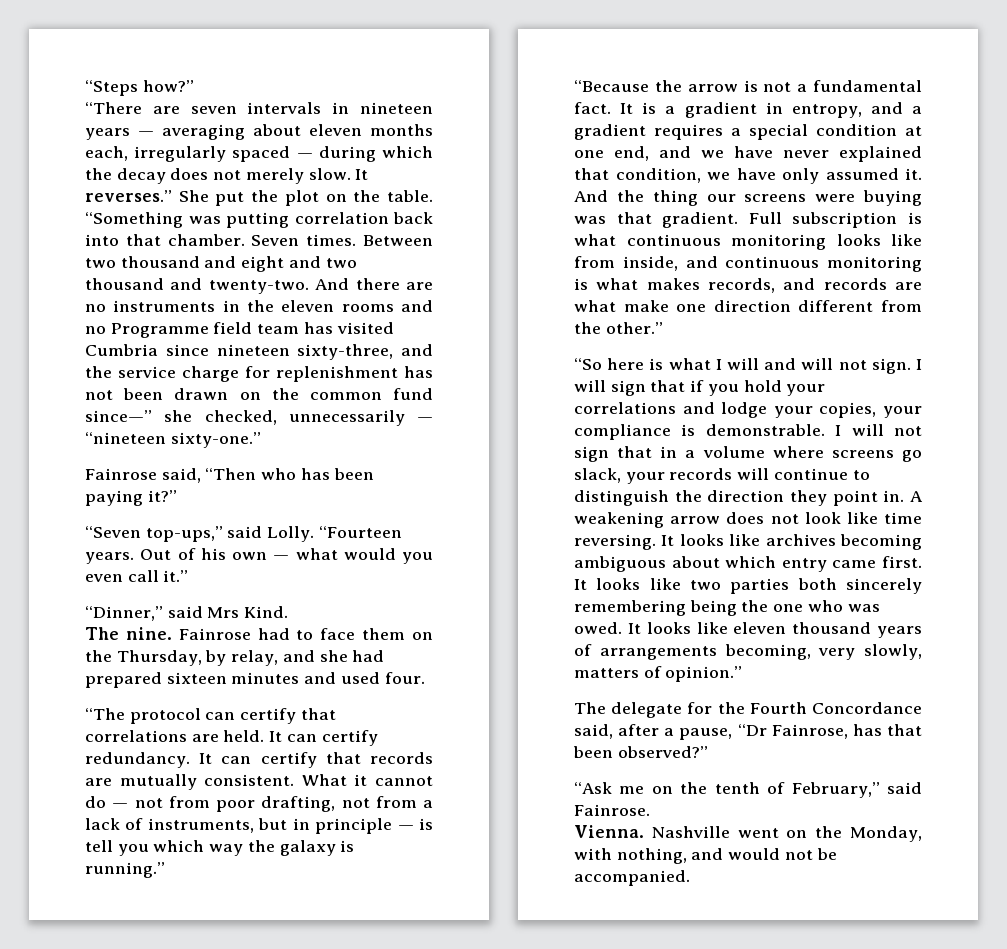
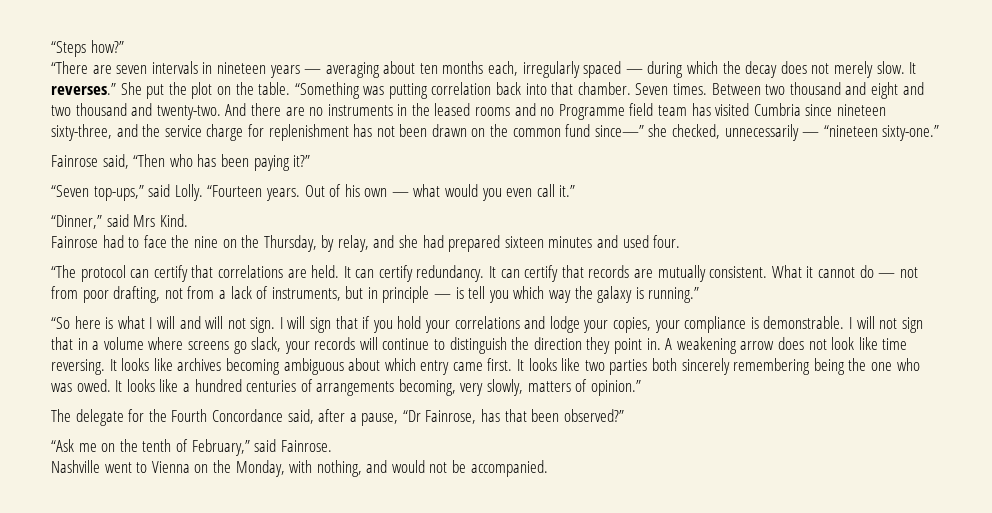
[309,124,362,136] eleven -> [419,63,438,74] ten
[281,300,335,312] eleven -> [434,103,471,116] leased
[85,627,172,640] The nine. -> (188, 220) none
[362,628,406,640] them -> [171,235,218,248] the nine
[574,80,922,92] [574,102,922,118] [574,124,922,140] [574,146,922,162] [574,168,922,184] [574,190,922,206] [574,212,922,228] [574,234,922,250] [574,256,922,272] [574,278,922,293] [574,300,922,312] [574,322,663,334] // “Because the arrow is not a fundamental fact. It is a gradient in entropy, and a gradient requires a special condition at one end, and we have never explained that condition, we have only assumed it. And the thing our screens were buying was that gradient. Full subscription is what continuous monitoring looks like from inside, and continuous monitoring is what makes records, and records are what make one direction different from the other.” -> (700, 295) none
[733,622,922,638] eleven thousand years -> [182,379,297,392] a hundred centuries
[574,825,644,838] Vienna. -> (332, 446) none
(779, 833) none -> [136,461,190,473] to Vienna

